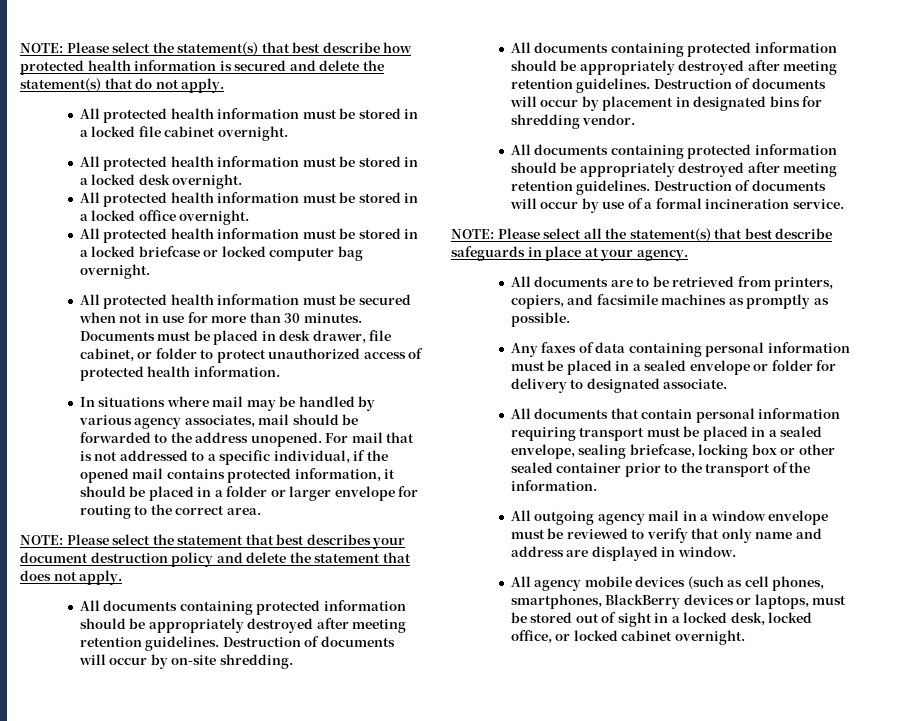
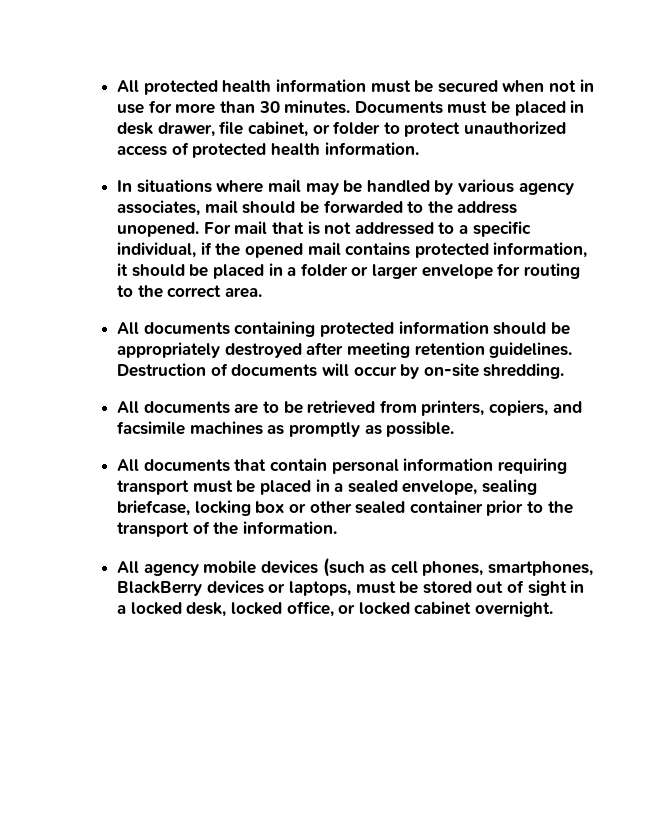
[20,42,413,56] [20,60,384,75] [20,78,225,93] [79,108,419,123] [79,126,288,141] [79,156,419,171] [79,174,243,189] [79,192,419,207] [79,210,250,225] [79,228,419,243] [79,246,363,261] [79,264,150,279] NOTE: Please select the statement(s) that best describe how protected health information is secured and delete the statement(s) that do not apply. // All protected health information must be stored in a locked file cabinet overnight. // All protected health information must be stored in a locked desk overnight. // All protected health information must be stored in a locked office overnight. // All protected health information must be stored in a locked briefcase or locked computer bag overnight. // -> (117, 86) none
[20,534,406,549] [20,552,411,567] [20,570,123,585] // NOTE: Please select the statement that best describes your document destruction policy and delete the statement that does not apply. -> (263, 292) none
[510,42,837,57] [510,60,838,75] [510,78,826,93] [509,96,823,111] [510,114,636,129] [510,144,837,159] [510,162,838,177] [510,180,826,195] [509,198,844,213] [451,228,833,242] [451,246,688,261] // All documents containing protected information should be appropriately destroyed after meeting retention guidelines. Destruction of documents will occur by placement in designated bins for shredding vendor. // All documents containing protected information should be appropriately destroyed after meeting retention guidelines. Destruction of documents will occur by use of a formal incineration service. // NOTE: Please select all the statement(s) that best describe safeguards in place at your agency. -> (565, 371) none
[510,342,850,357] [510,360,837,375] [510,378,728,393] // Any faxes of data containing personal information must be placed in a sealed envelope or folder for delivery to designated associate. -> (455, 429) none
[510,510,829,525] [510,528,822,543] [510,546,736,561] // All outgoing agency mail in a window envelope must be reviewed to verify that only name and address are displayed in window. -> (338, 527) none

